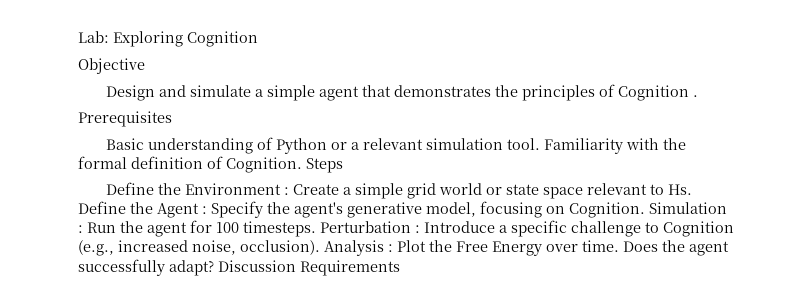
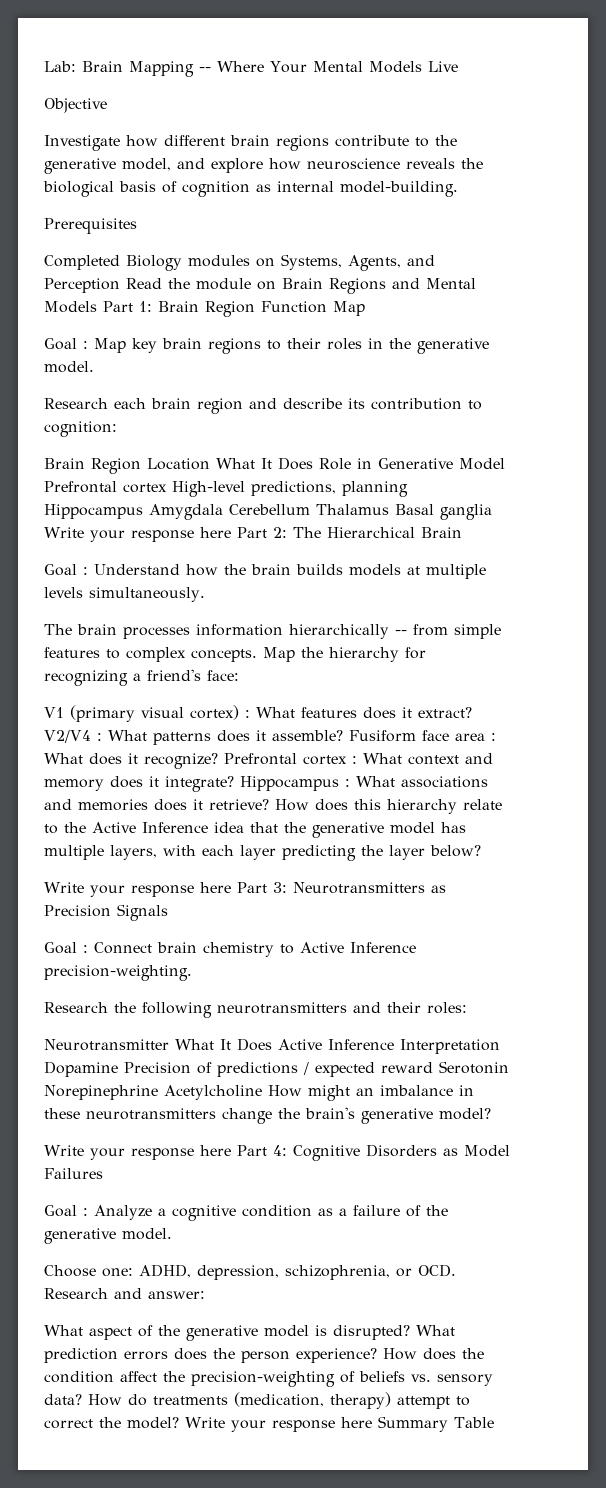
[113,31,258,47] [78,58,145,74] [105,84,698,101] [78,111,172,127] [105,137,686,154] [78,156,343,173] [105,182,692,199] [78,201,727,218] [78,220,734,237] [78,240,729,256] [78,259,400,276] Exploring Cognition // Objective // Design and simulate a simple agent that demonstrates the principles of Cognition . // Prerequisites // Basic understanding of Python or a relevant simulation tool. Familiarity with the formal definition of Cognition. Steps // Define the Environment : Create a simple grid world or state space relevant to Hs. Define the Agent : Specify the agent's generative model, focusing on Cognition. Simulation : Run the agent for 100 timesteps. Perturbation : Introduce a specific challenge to Cognition (e.g., increased noise, occlusion). Analysis : Plot the Free Energy over time. Does the agent successfully adapt? Discussion Requirements -> [82,61,458,77] [44,98,107,113] [44,135,457,151] [44,158,483,174] [43,181,458,197] [44,218,137,234] [44,254,435,271] [44,278,476,294] [44,301,365,317] [44,338,489,354] [44,361,94,373] [44,398,482,414] [44,421,117,437] [44,457,505,474] [44,481,408,497] [44,504,492,520] [44,527,462,542] [44,564,486,579] [44,587,205,602] [44,624,501,639] [44,647,426,662] [44,669,239,686] [44,705,472,722] [44,730,496,745] [44,753,493,769] [44,776,488,792] [44,799,502,814] [44,822,466,838] [44,845,481,861] [44,882,446,897] [44,904,168,921] [44,942,416,957] [44,965,192,981] [44,1002,467,1018] [44,1038,500,1054] [44,1061,509,1077] [44,1085,474,1101] [44,1107,491,1124] [44,1144,510,1161] [44,1168,103,1179] [44,1205,448,1221] [44,1228,172,1244] [44,1264,456,1280] [44,1288,205,1299] [44,1325,455,1341] [44,1348,484,1363] [44,1371,493,1387] [44,1392,470,1409] [44,1416,494,1432] Brain Mapping -- Where Your Mental Models Live // Objective // Investigate how different brain regions contribute to the generative model, and explore how neuroscience reveals the biological basis of cognition as internal model-building. // Prerequisites // Completed Biology modules on Systems, Agents, and Perception Read the module on Brain Regions and Mental Models Part 1: Brain Region Function Map // Goal : Map key brain regions to their roles in the generative model. // Research each brain region and describe its contribution to cognition: // Brain Region Location What It Does Role in Generative Model Prefrontal cortex High-level predictions, planning Hippocampus Amygdala Cerebellum Thalamus Basal ganglia Write your response here Part 2: The Hierarchical Brain // Goal : Understand how the brain builds models at multiple levels simultaneously. // The brain processes information hierarchically -- from simple features to complex concepts. Map the hierarchy for recognizing a friend's face: // V1 (primary visual cortex) : What features does it extract? V2/V4 : What patterns does it assemble? Fusiform face area : What does it recognize? Prefrontal cortex : What context and memory does it integrate? Hippocampus : What associations and memories does it retrieve? How does this hierarchy relate to the Active Inference idea that the generative model has multiple layers, with each layer predicting the layer below? // Write your response here Part 3: Neurotransmitters as Precision Signals // Goal : Connect brain chemistry to Active Inference precision-weighting. // Research the following neurotransmitters and their roles: // Neurotransmitter What It Does Active Inference Interpretation Dopamine Precision of predictions / expected reward Serotonin Norepinephrine Acetylcholine How might an imbalance in these neurotransmitters change the brain's generative model? // Write your response here Part 4: Cognitive Disorders as Model Failures // Goal : Analyze a cognitive condition as a failure of the generative model. // Choose one: ADHD, depression, schizophrenia, or OCD. Research and answer: // What aspect of the generative model is disrupted? What prediction errors does the person experience? How does the condition affect the precision-weighting of beliefs vs. sensory data? How do treatments (medication, therapy) attempt to correct the model? Write your response here Summary Table

